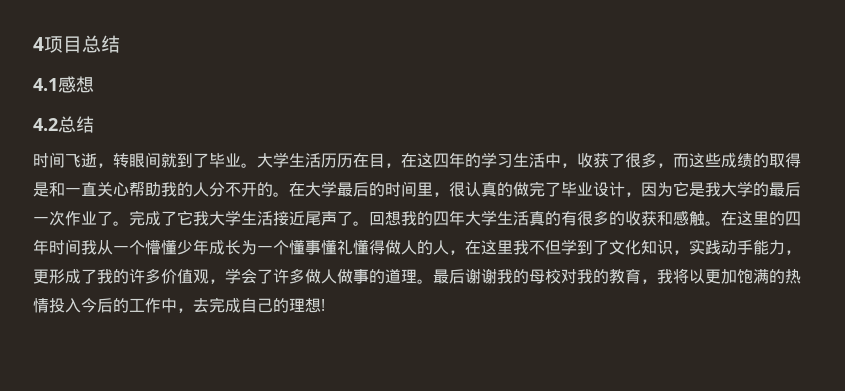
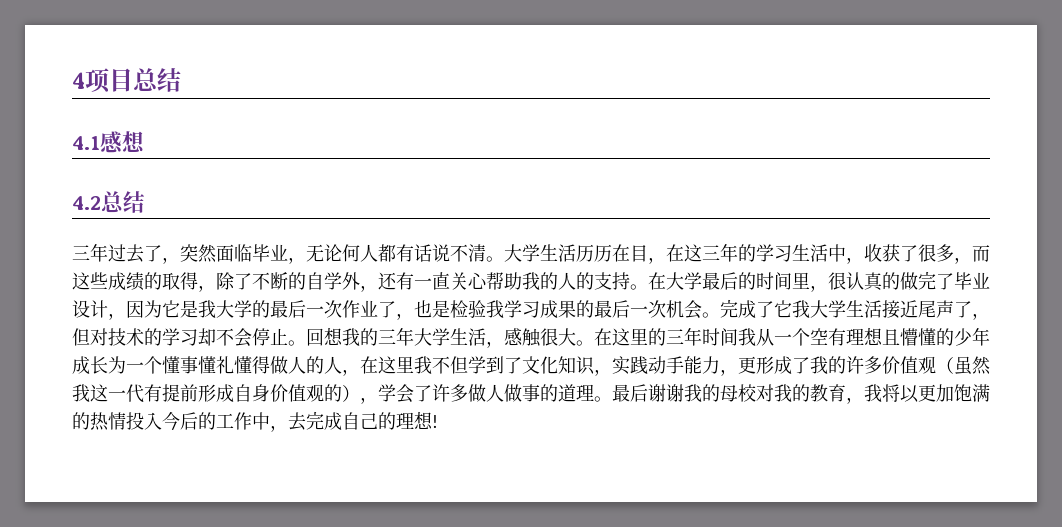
[33,152,241,168] 时间飞逝，转眼间就到了毕业 -> [72,243,486,264] 三年过去了，突然面临毕业，无论何人都有话说不清
[433,153,449,168] 四 -> [702,245,720,260] 三
[33,182,65,197] 是和 -> [198,272,414,292] ，除了不断的自学外，还有
[209,182,273,197] 分不开的 -> [576,272,630,290] 的支持
(113, 218) none -> [396,300,702,320] ，也是检验我学习成果的最后一次机会
(353, 218) none -> [972,313,990,320] [72,328,288,347] ，但对技术的学习却不会停止
[433,211,449,226] 四 -> [378,329,396,344] 三
[529,210,705,226] 真的有很多的收获和感触 -> [486,328,576,348] ，感触很大
[785,211,801,226] 四 -> [666,329,684,344] 三
[145,240,177,255] 懵懂 -> [810,327,954,346] 空有理想且懵懂的
(209, 276) none -> [936,356,991,375] [72,384,360,403] （虽然我这一代有提前形成自身价值观的）

